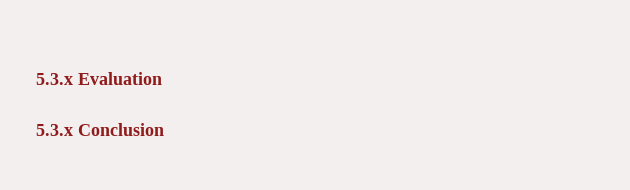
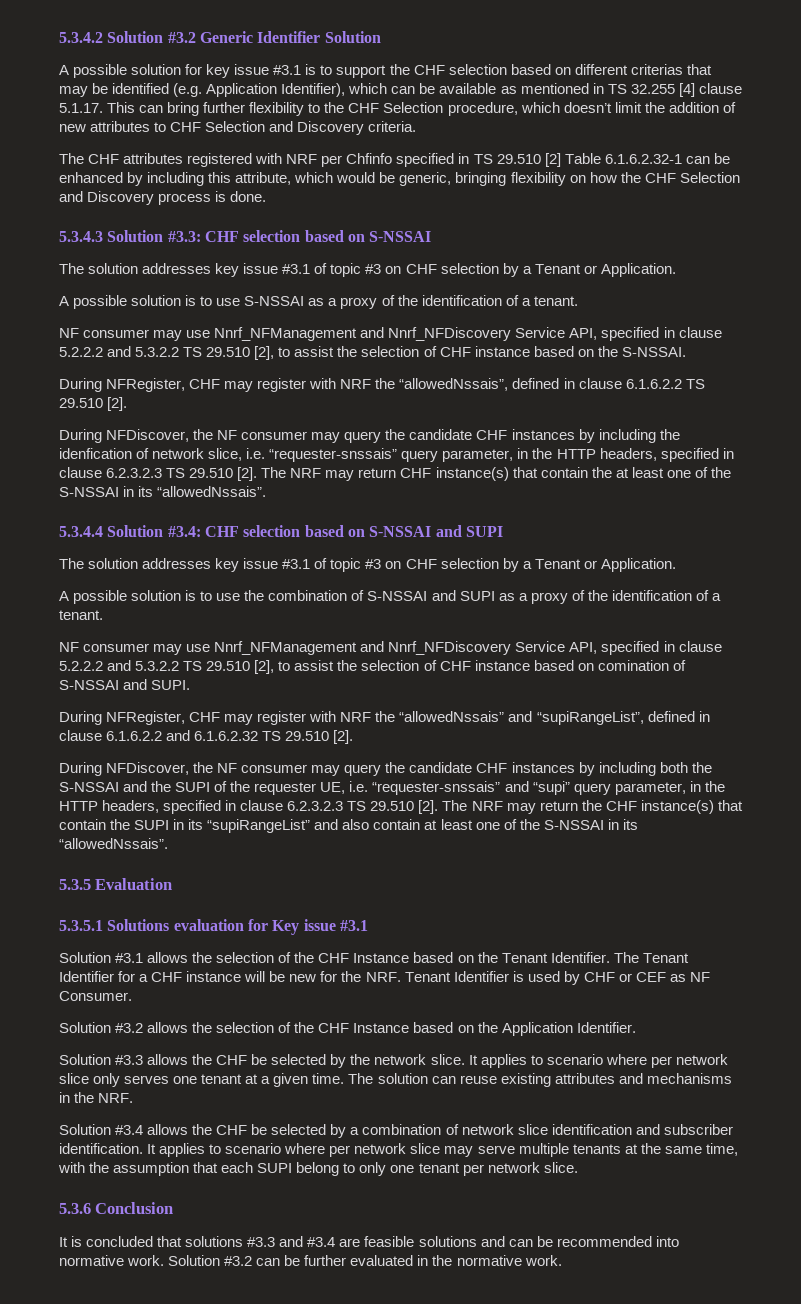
[36,72,162,85] [36,123,164,136] 5.3.x Evaluation // 5.3.x Conclusion -> [59,31,381,43] [59,64,712,78] [59,83,742,97] [59,102,736,116] [59,121,417,135] [59,153,730,167] [59,172,740,186] [59,191,267,205] [59,230,432,242] [59,263,676,277] [59,295,578,309] [59,327,722,341] [59,346,686,360] [59,378,705,392] [59,397,128,411] [59,429,680,443] [59,448,734,462] [59,467,731,481] [59,486,267,497] [59,525,503,537] [59,558,676,572] [59,590,721,604] [59,610,103,620] [59,641,722,655] [59,660,686,674] [59,679,191,690] [59,711,710,725] [59,730,354,744] [59,762,712,776] [59,781,725,795] [59,800,743,814] [59,819,638,833] [59,838,168,849] [59,878,173,890] [59,919,368,935] [59,952,689,963] [59,971,710,985] [59,991,132,1001] [59,1022,636,1036] [59,1054,728,1068] [59,1073,732,1087] [59,1092,134,1103] [59,1124,733,1138] [59,1143,738,1157] [58,1162,578,1176] [59,1202,174,1214] [59,1236,679,1247] [59,1255,562,1266] 5.3.4.2 Solution #3.2 Generic Identifier Solution // A possible solution for key issue #3.1 is to support the CHF selection based on different criterias that may be identified (e.g. Application Identifier), which can be available as mentioned in TS 32.255 [4] clause 5.1.17. This can bring further flexibility to the CHF Selection procedure, which doesn’t limit the addition of new attributes to CHF Selection and Discovery criteria. // The CHF attributes registered with NRF per Chfinfo specified in TS 29.510 [2] Table 6.1.6.2.32-1 can be enhanced by including this attribute, which would be generic, bringing flexibility on how the CHF Selection and Discovery process is done. // 5.3.4.3 Solution #3.3: CHF selection based on S-NSSAI // The solution addresses key issue #3.1 of topic #3 on CHF selection by a Tenant or Application. // A possible solution is to use S-NSSAI as a proxy of the identification of a tenant. // NF consumer may use Nnrf_NFManagement and Nnrf_NFDiscovery Service API, specified in clause 5.2.2.2 and 5.3.2.2 TS 29.510 [2], to assist the selection of CHF instance based on the S-NSSAI. // During NFRegister, CHF may register with NRF the “allowedNssais”, defined in clause 6.1.6.2.2 TS 29.510 [2]. // During NFDiscover, the NF consumer may query the candidate CHF instances by including the idenfication of network slice, i.e. “requester-snssais” query parameter, in the HTTP headers, specified in clause 6.2.3.2.3 TS 29.510 [2]. The NRF may return CHF instance(s) that contain the at least one of the S-NSSAI in its “allowedNssais”. // 5.3.4.4 Solution #3.4: CHF selection based on S-NSSAI and SUPI // The solution addresses key issue #3.1 of topic #3 on CHF selection by a Tenant or Application. // A possible solution is to use the combination of S-NSSAI and SUPI as a proxy of the identification of a tenant. // NF consumer may use Nnrf_NFManagement and Nnrf_NFDiscovery Service API, specified in clause 5.2.2.2 and 5.3.2.2 TS 29.510 [2], to assist the selection of CHF instance based on comination of S-NSSAI and SUPI. // During NFRegister, CHF may register with NRF the “allowedNssais” and “supiRangeList”, defined in clause 6.1.6.2.2 and 6.1.6.2.32 TS 29.510 [2]. // During NFDiscover, the NF consumer may query the candidate CHF instances by including both the S-NSSAI and the SUPI of the requester UE, i.e. “requester-snssais” and “supi” query parameter, in the HTTP headers, specified in clause 6.2.3.2.3 TS 29.510 [2]. The NRF may return the CHF instance(s) that contain the SUPI in its “supiRangeList” and also contain at least one of the S-NSSAI in its “allowedNssais”. // 5.3.5 Evaluation // 5.3.5.1 Solutions evaluation for Key issue #3.1 // Solution #3.1 allows the selection of the CHF Instance based on the Tenant Identifier. The Tenant Identifier for a CHF instance will be new for the NRF. Tenant Identifier is used by CHF or CEF as NF Consumer. // Solution #3.2 allows the selection of the CHF Instance based on the Application Identifier. // Solution #3.3 allows the CHF be selected by the network slice. It applies to scenario where per network slice only serves one tenant at a given time. The solution can reuse existing attributes and mechanisms in the NRF. // Solution #3.4 allows the CHF be selected by a combination of network slice identification and subscriber identification. It applies to scenario where per network slice may serve multiple tenants at the same time, with the assumption that each SUPI belong to only one tenant per network slice. // 5.3.6 Conclusion // It is concluded that solutions #3.3 and #3.4 are feasible solutions and can be recommended into normative work. Solution #3.2 can be further evaluated in the normative work.

